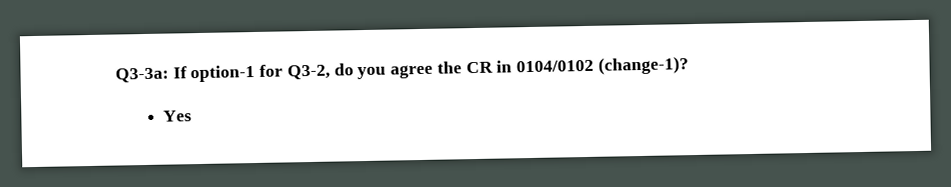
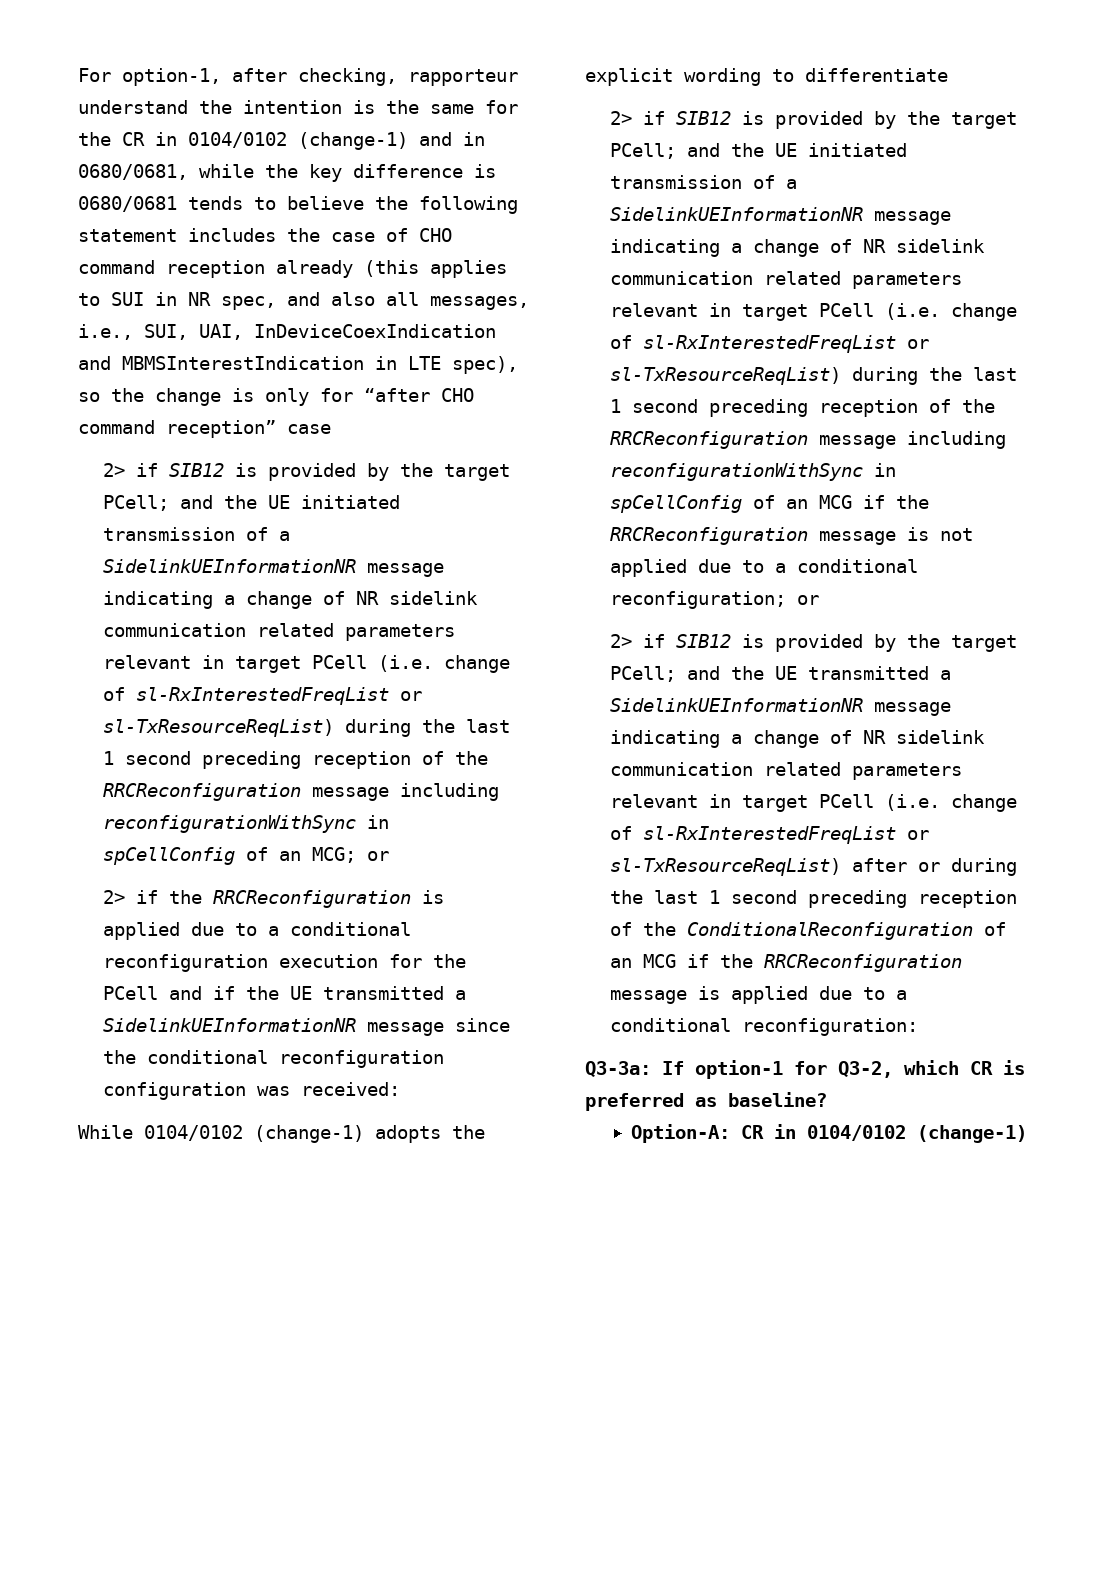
(115, 75) none -> [78,68,518,86] [78,100,518,114] [78,132,485,150] [78,164,496,182] [78,196,518,214] [78,228,452,242] [78,260,507,278] [78,292,529,310] [78,324,496,340] [78,356,518,374] [78,388,474,406] [78,420,331,438] [103,463,511,481] [103,495,401,511] [103,527,291,541] [103,559,445,577] [103,591,479,609] [103,623,456,641] [103,655,511,673] [103,687,423,705] [103,719,511,737] [103,751,489,769] [103,783,500,801] [103,815,390,833] [103,847,390,865] [103,890,445,908] [103,922,412,940] [103,954,467,972] [103,986,467,1000] [103,1018,511,1036] [103,1050,445,1068] [103,1082,401,1100] [78,1125,485,1143] [585,68,948,86] [610,111,1018,129] [610,143,908,159] [610,175,798,189] [610,207,952,225] [610,239,986,257] [610,271,963,289] [610,303,1018,321] [610,335,930,353] [610,367,1018,385] [610,399,996,417] [610,431,1007,449] [610,463,897,481] [610,495,930,513] [610,527,974,545] [610,559,919,577] [610,591,820,609] [610,634,1018,652] [610,666,952,682] [610,698,952,716] [610,730,986,748] [610,762,963,780] [610,794,1018,812] [610,826,930,844] [610,858,1018,876] [610,890,1018,908] [610,922,1007,940] [610,954,963,972] [610,986,908,1004] [610,1018,919,1036] For option-1, after checking, rapporteur understand the intention is the same for the CR in 0104/0102 (change-1) and in 0680/0681, while the key difference is 0680/0681 tends to believe the following statement includes the case of CHO command reception already (this applies to SUI in NR spec, and also all messages, i.e., SUI, UAI, InDeviceCoexIndication and MBMSInterestIndication in LTE spec), so the change is only for “after CHO command reception” case // 2> if SIB12 is provided by the target PCell; and the UE initiated transmission of a SidelinkUEInformationNR message indicating a change of NR sidelink communication related parameters relevant in target PCell (i.e. change of sl-RxInterestedFreqList or sl-TxResourceReqList) during the last 1 second preceding reception of the RRCReconfiguration message including reconfigurationWithSync in spCellConfig of an MCG; or // 2> if the RRCReconfiguration is applied due to a conditional reconfiguration execution for the PCell and if the UE transmitted a SidelinkUEInformationNR message since the conditional reconfiguration configuration was received: // While 0104/0102 (change-1) adopts the explicit wording to differentiate // 2> if SIB12 is provided by the target PCell; and the UE initiated transmission of a SidelinkUEInformationNR message indicating a change of NR sidelink communication related parameters relevant in target PCell (i.e. change of sl-RxInterestedFreqList or sl-TxResourceReqList) during the last 1 second preceding reception of the RRCReconfiguration message including reconfigurationWithSync in spCellConfig of an MCG if the RRCReconfiguration message is not applied due to a conditional reconfiguration; or // 2> if SIB12 is provided by the target PCell; and the UE transmitted a SidelinkUEInformationNR message indicating a change of NR sidelink communication related parameters relevant in target PCell (i.e. change of sl-RxInterestedFreqList or sl-TxResourceReqList) after or during the last 1 second preceding reception of the ConditionalReconfiguration of an MCG if the RRCReconfiguration message is applied due to a conditional reconfiguration: //
[333,56,689,80] [163,110,193,122] do you agree the CR in 0104/0102 (change-1)? // Yes -> [904,1060,1025,1075] [585,1092,827,1111] [630,1124,1027,1143] which CR is preferred as baseline? // Option-A: CR in 0104/0102 (change-1)

